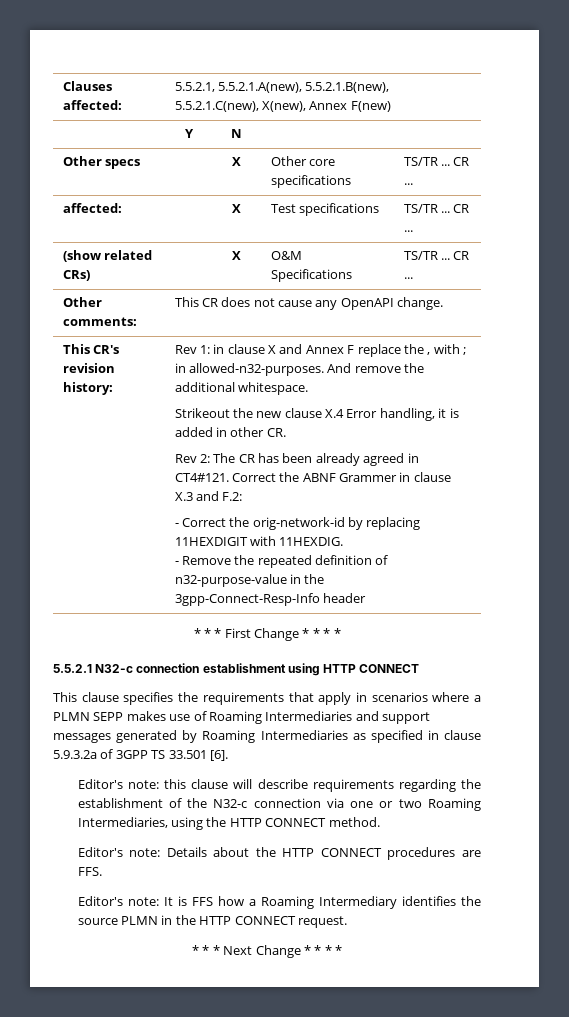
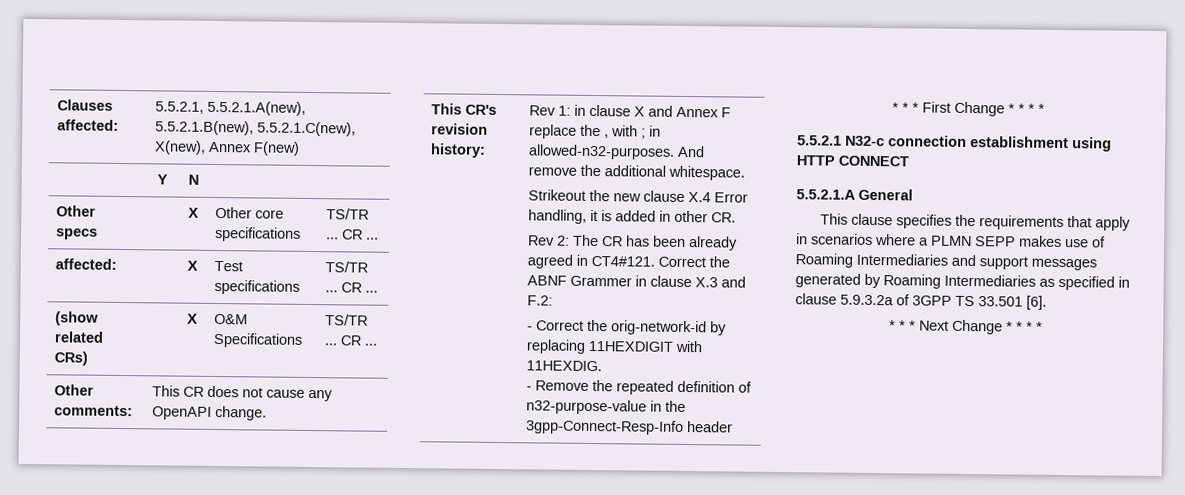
(420, 668) none -> [796,188,913,201] // 5.5.2.1.A General
[77,779,482,792] [77,798,481,811] [77,817,380,830] [77,847,482,860] [77,867,102,876] [77,896,481,909] [77,915,347,928] // Editor's note: this clause will describe requirements regarding the establishment of the N32-c connection via one or two Roaming Intermediaries, using the HTTP CONNECT method. // Editor's note: Details about the HTTP CONNECT procedures are FFS. // Editor's note: It is FFS how a Roaming Intermediary identifies the source PLMN in the HTTP CONNECT request. -> (1047, 302) none

